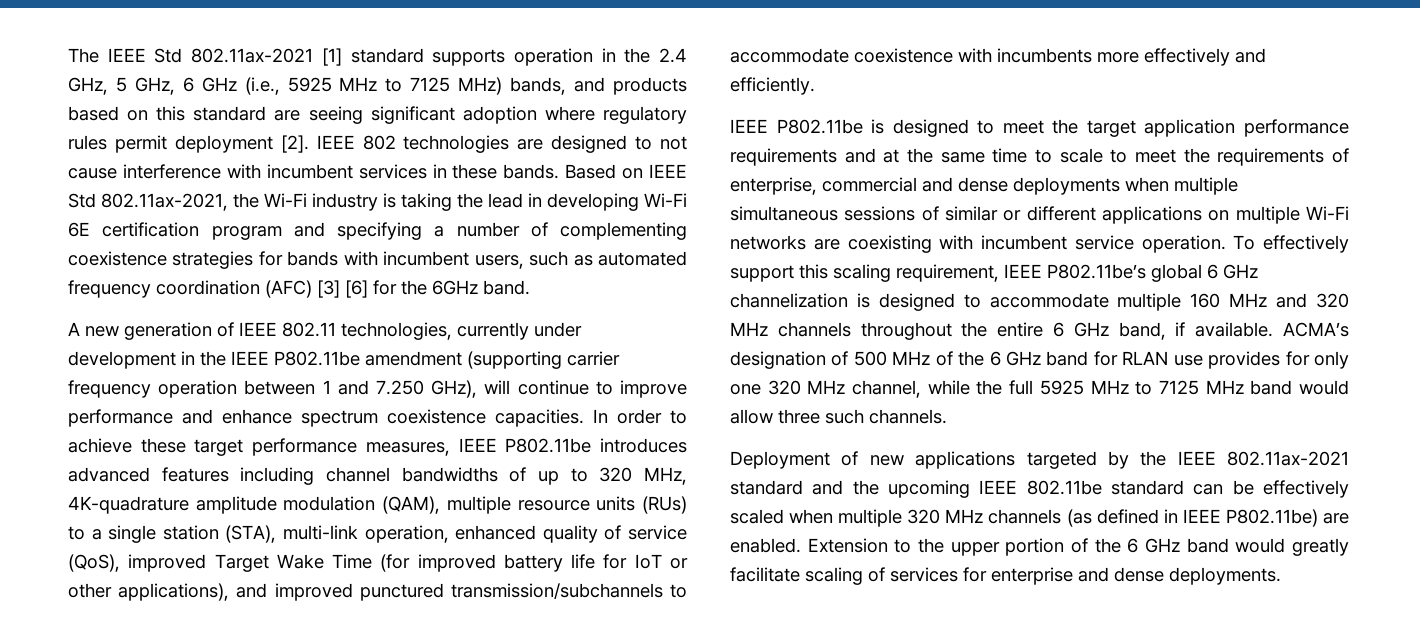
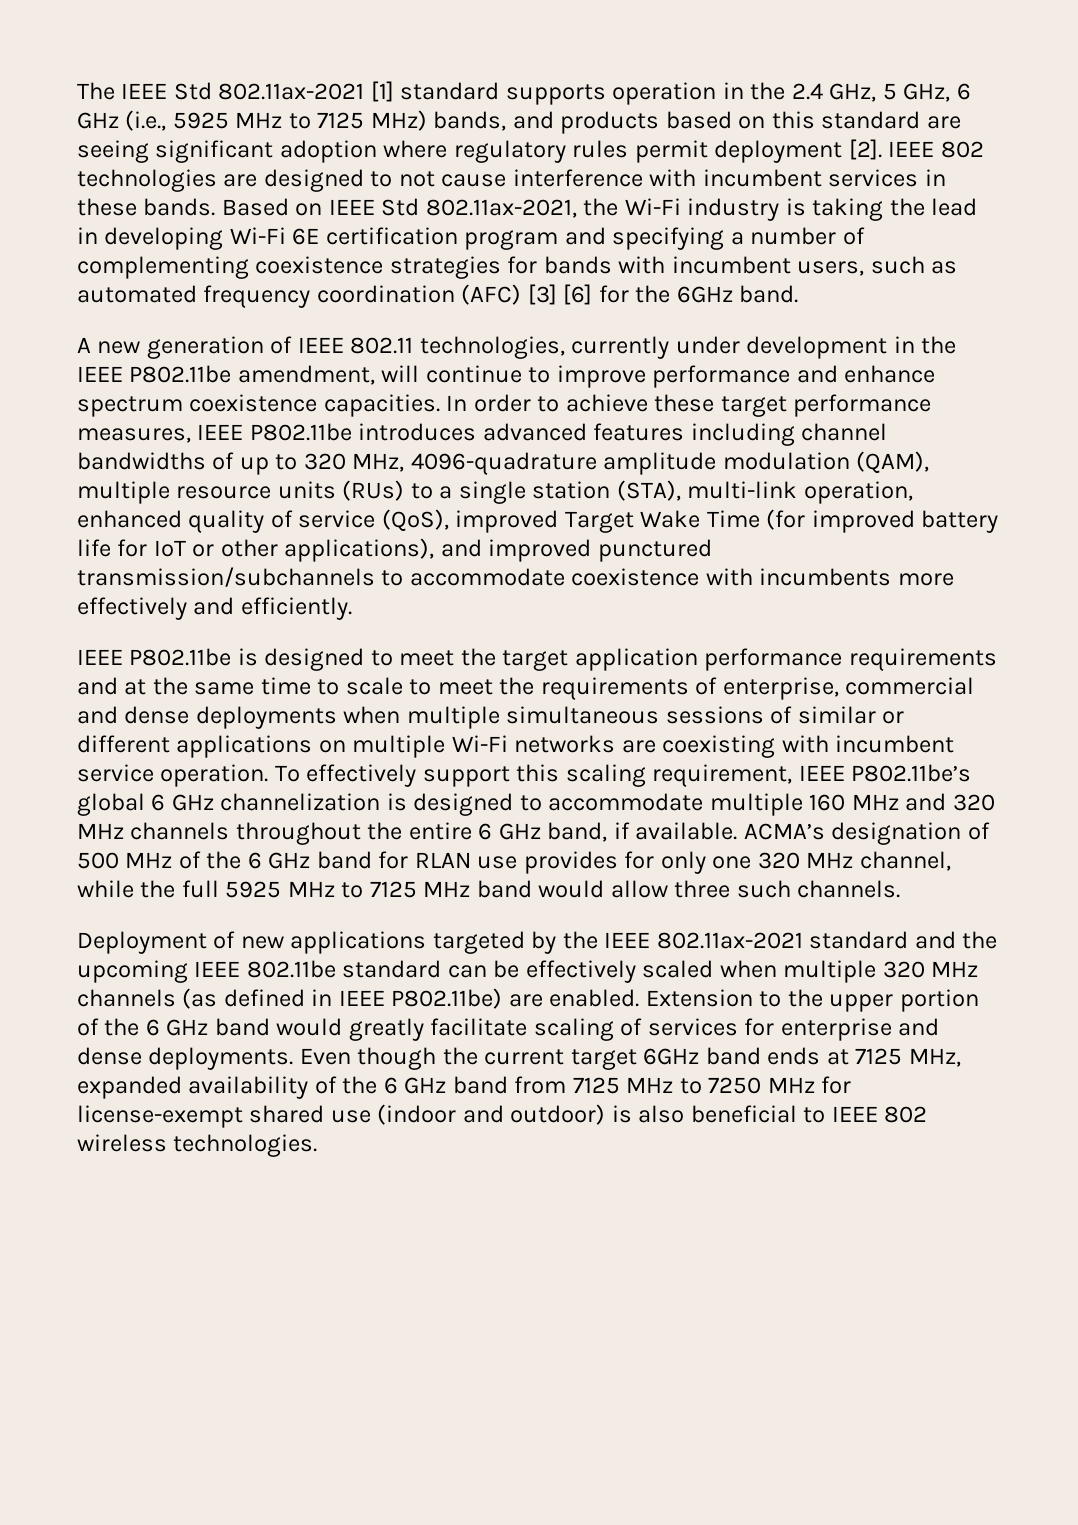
[365,351,620,369] [68,380,478,398] amendment (supporting carrier frequency operation between 1 and 7.250 GHz), -> [237,365,375,385] amendment,
[68,496,189,514] 4K-quadrature -> [410,452,597,475] 4096-quadrature
(1281, 576) none -> [299,1047,961,1070] [77,1076,852,1099] [77,1104,928,1128] [77,1134,318,1157] Even though the current target 6GHz band ends at 7125 MHz, expanded availability of the 6 GHz band from 7125 MHz to 7250 MHz for license-exempt shared use (indoor and outdoor) is also beneficial to IEEE 802 wireless technologies.

